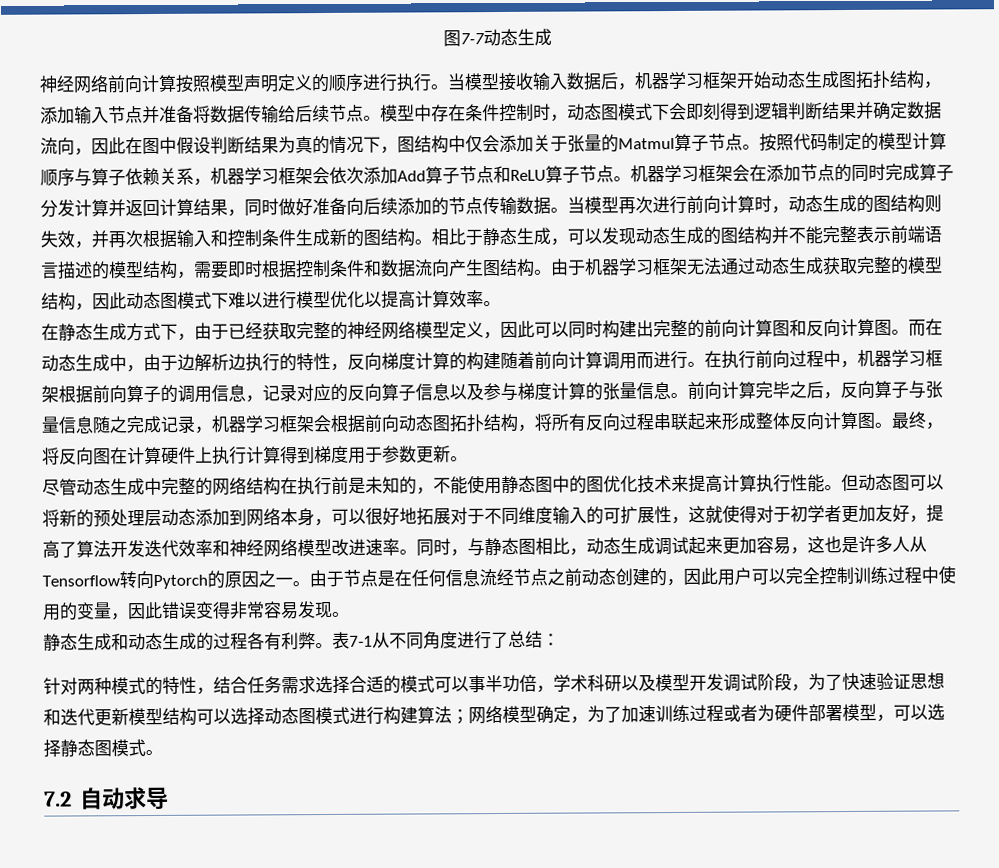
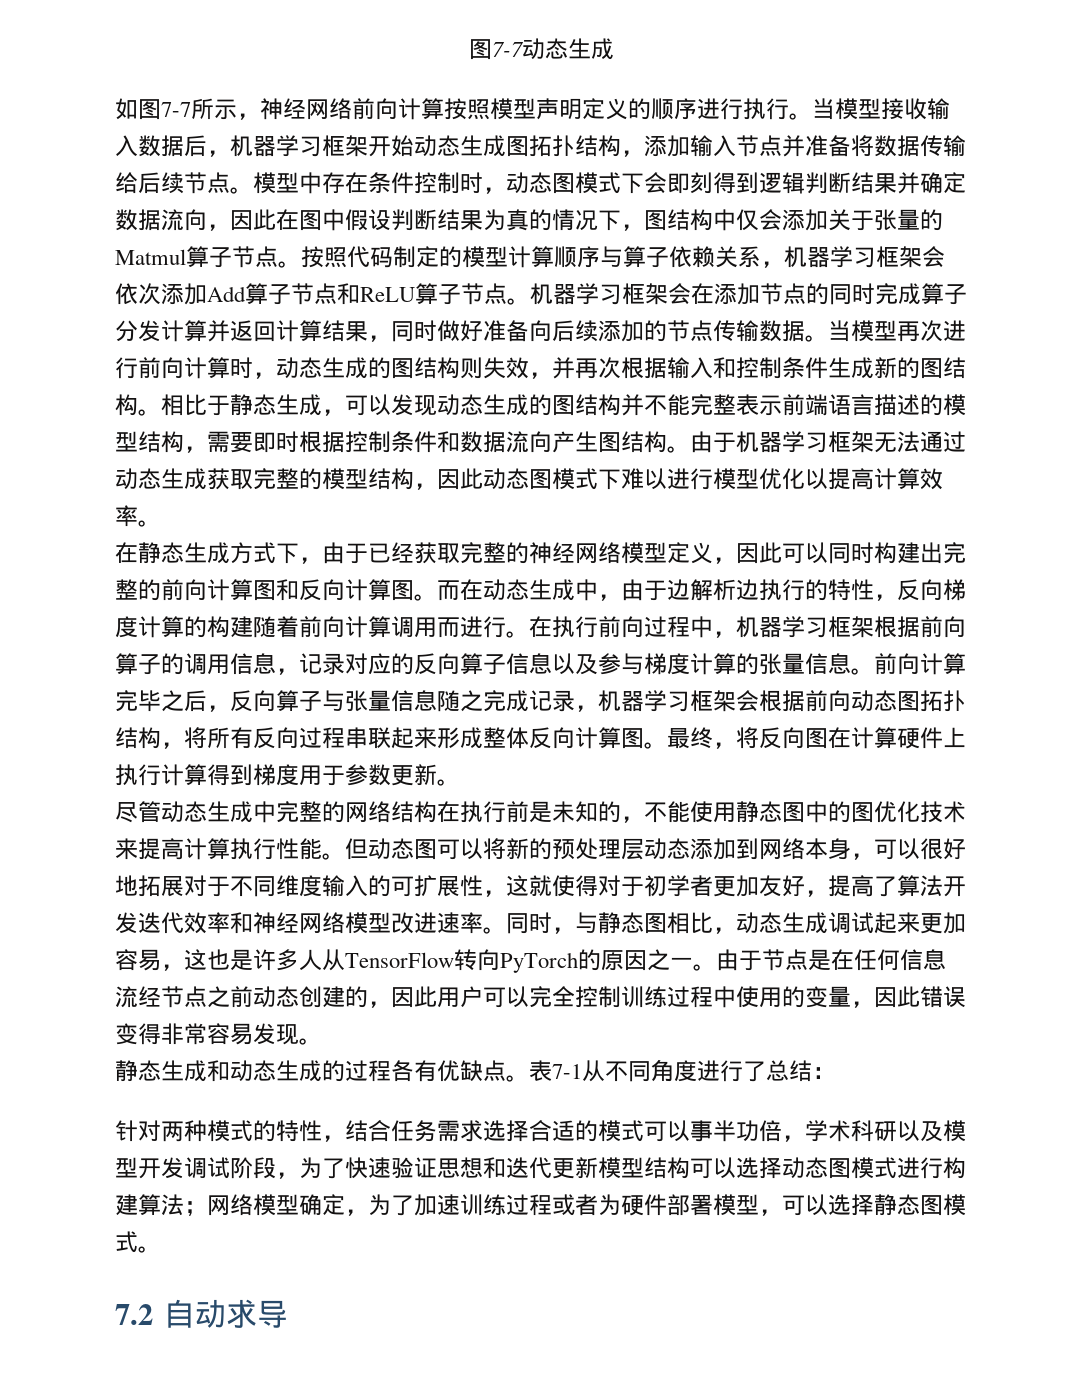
(552, 37) none -> [115,98,260,120] 如图7-7所示，
[42,570,208,589] Tensorflow转向Pytorch -> [345,949,578,973] TensorFlow转向PyTorch
[281,632,316,650] 利弊 -> [437,1060,506,1082] 优缺点

